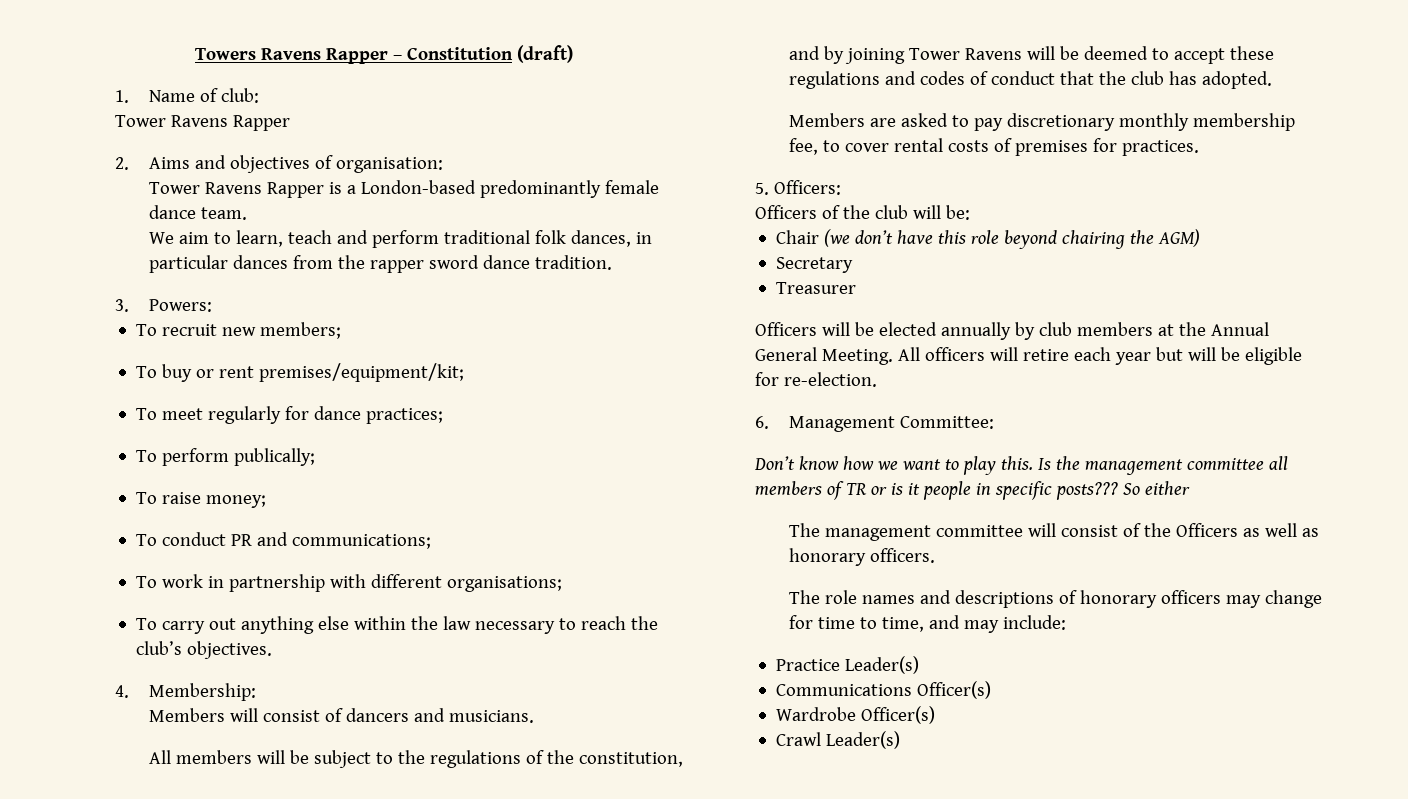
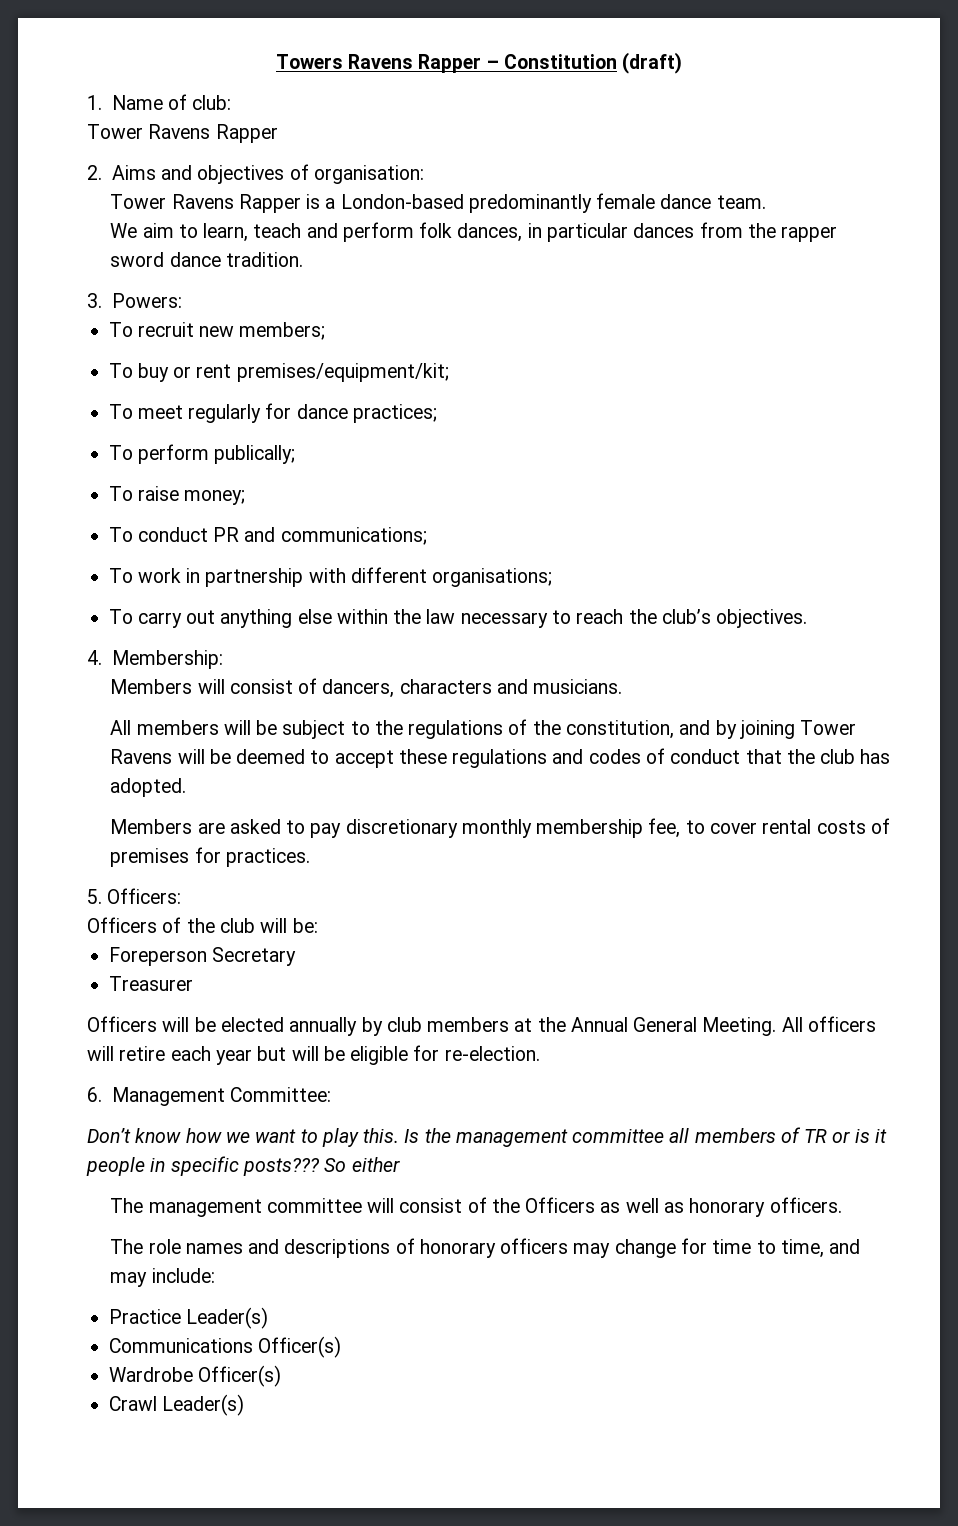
[443,230,530,244] traditional -> (414, 232) none
[345,708,409,722] dancers -> [322,679,492,698] dancers, characters
[775,229,1200,249] Chair (we don’t have this role beyond chairing the AGM) // -> [108,947,207,966] Foreperson

